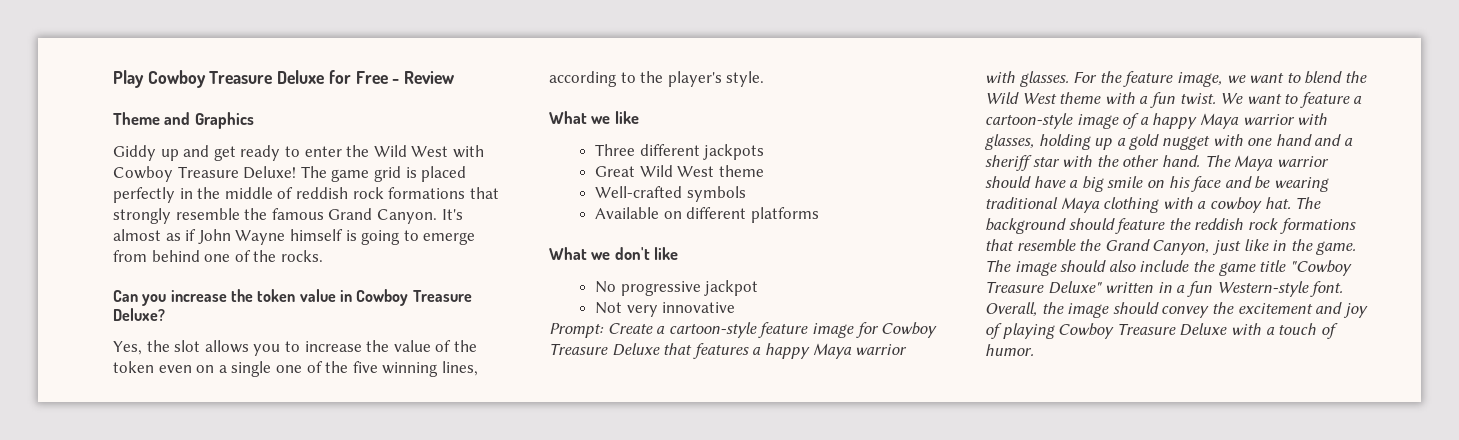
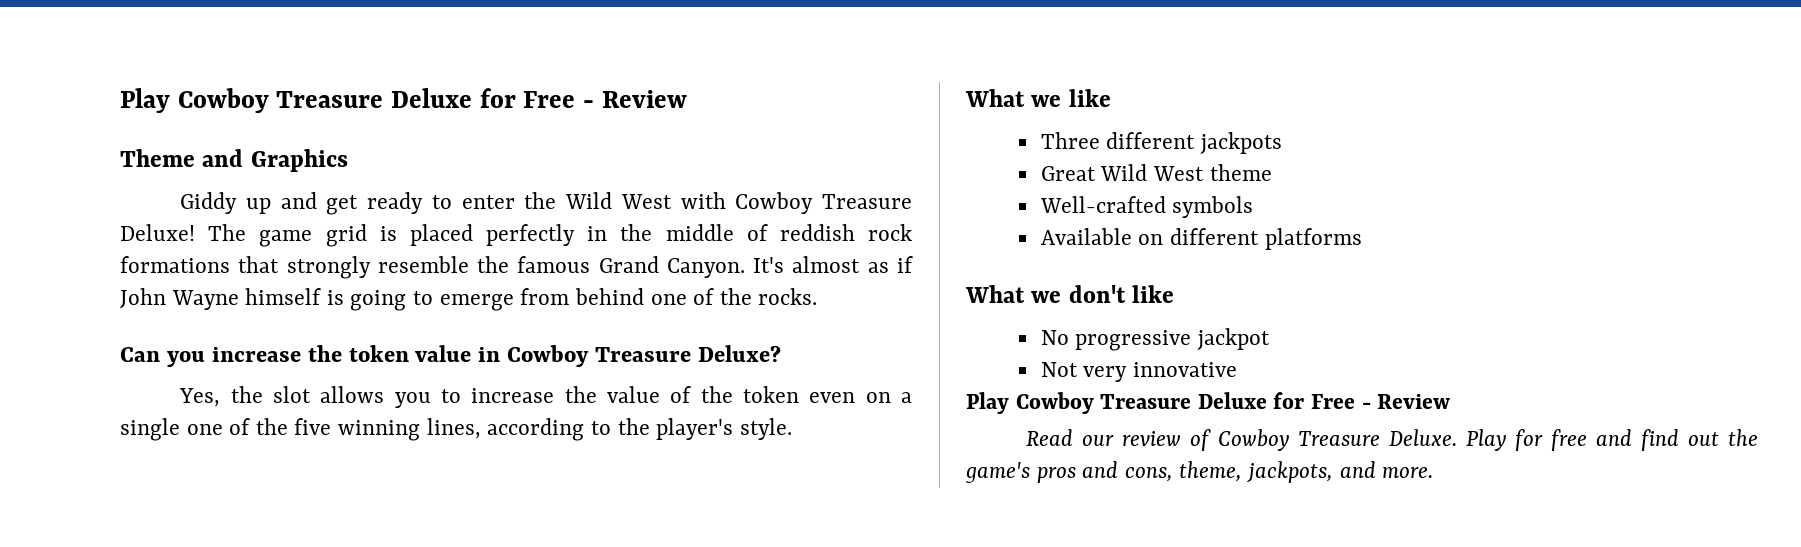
[549,322,938,338] [549,343,908,359] [985,71,1367,87] [985,92,1363,108] [985,113,1328,129] [985,134,1353,150] [985,155,1329,171] [985,176,1329,192] [985,197,1322,213] [985,218,1356,234] [985,239,1357,255] [985,260,1352,276] [985,281,1344,297] [985,302,1368,318] [985,323,1338,339] [985,344,1034,356] Prompt: Create a cartoon-style feature image for Cowboy Treasure Deluxe that features a happy Maya warrior with glasses. For the feature image, we want to blend the Wild West theme with a fun twist. We want to feature a cartoon-style image of a happy Maya warrior with glasses, holding up a gold nugget with one hand and a sheriff star with the other hand. The Maya warrior should have a big smile on his face and be wearing traditional Maya clothing with a cowboy hat. The background should feature the reddish rock formations that resemble the Grand Canyon, just like in the game. The image should also include the game title "Cowboy Treasure Deluxe" written in a fun Western-style font. Overall, the image should convey the excitement and joy of playing Cowboy Treasure Deluxe with a touch of humor. -> [966,392,1451,414] [1026,429,1758,451] [965,461,1434,483] Play Cowboy Treasure Deluxe for Free - Review // Read our review of Cowboy Treasure Deluxe. Play for free and find out the game's pros and cons, theme, jackpots, and more.

